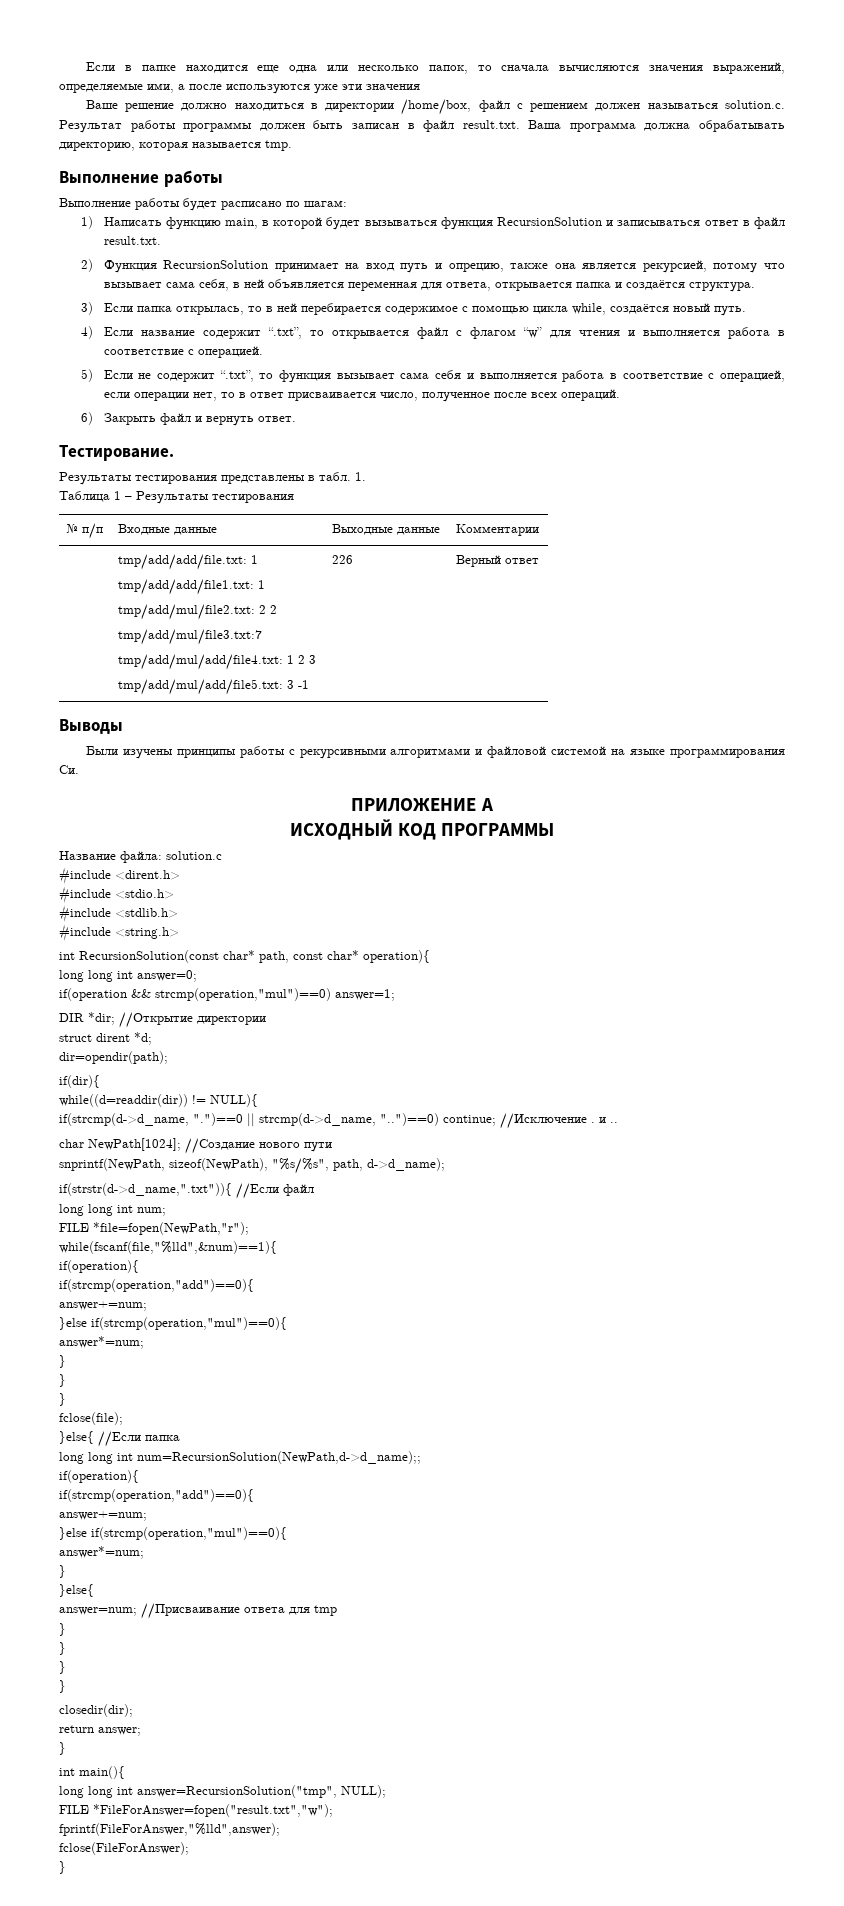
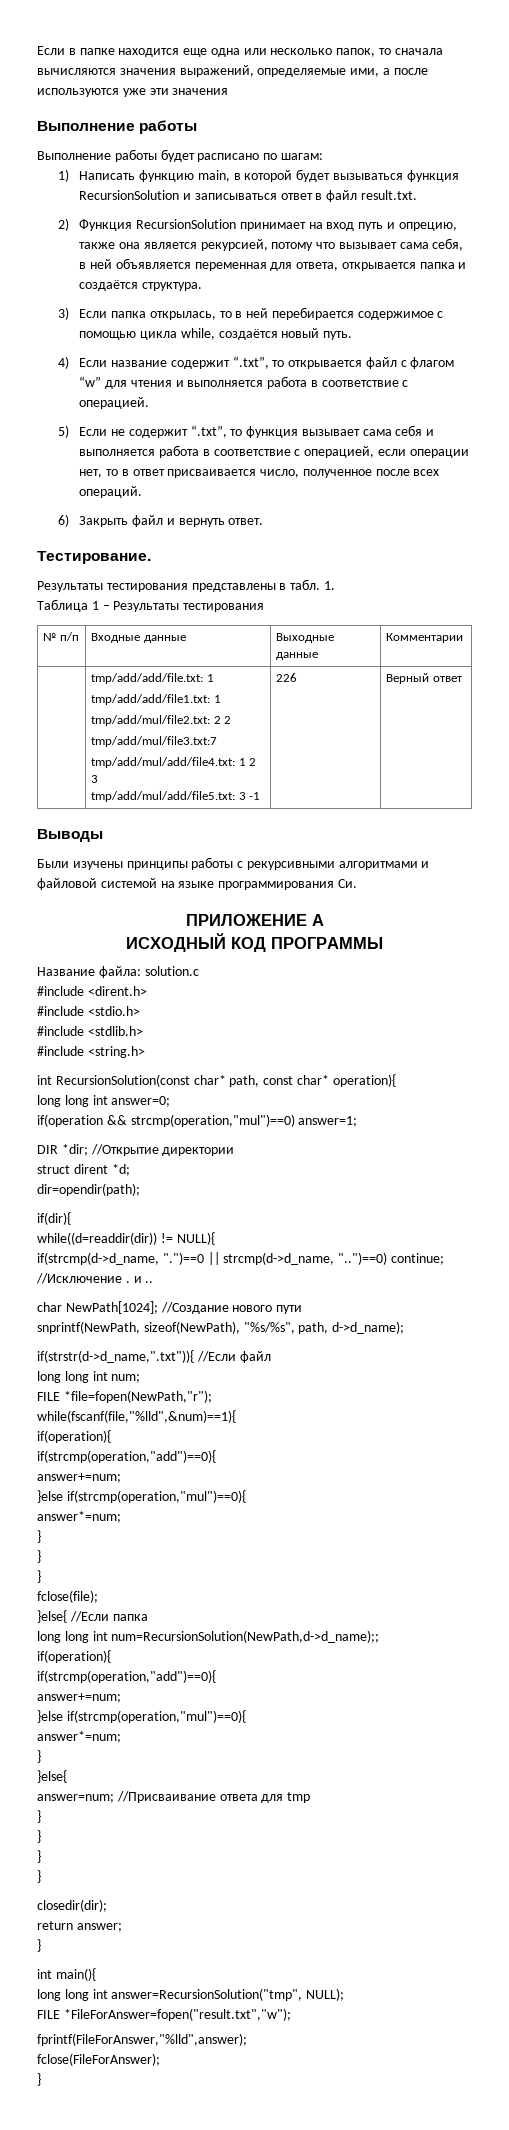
[85,99,785,115] [59,120,785,133] [59,140,292,151] // Ваше решение должно находиться в директории /home/box, файл с решением должен называться solution.c. Результат работы программы должен быть записан в файл result.txt. Ваша программа должна обрабатывать директорию, которая называется tmp. -> (229, 91) none

